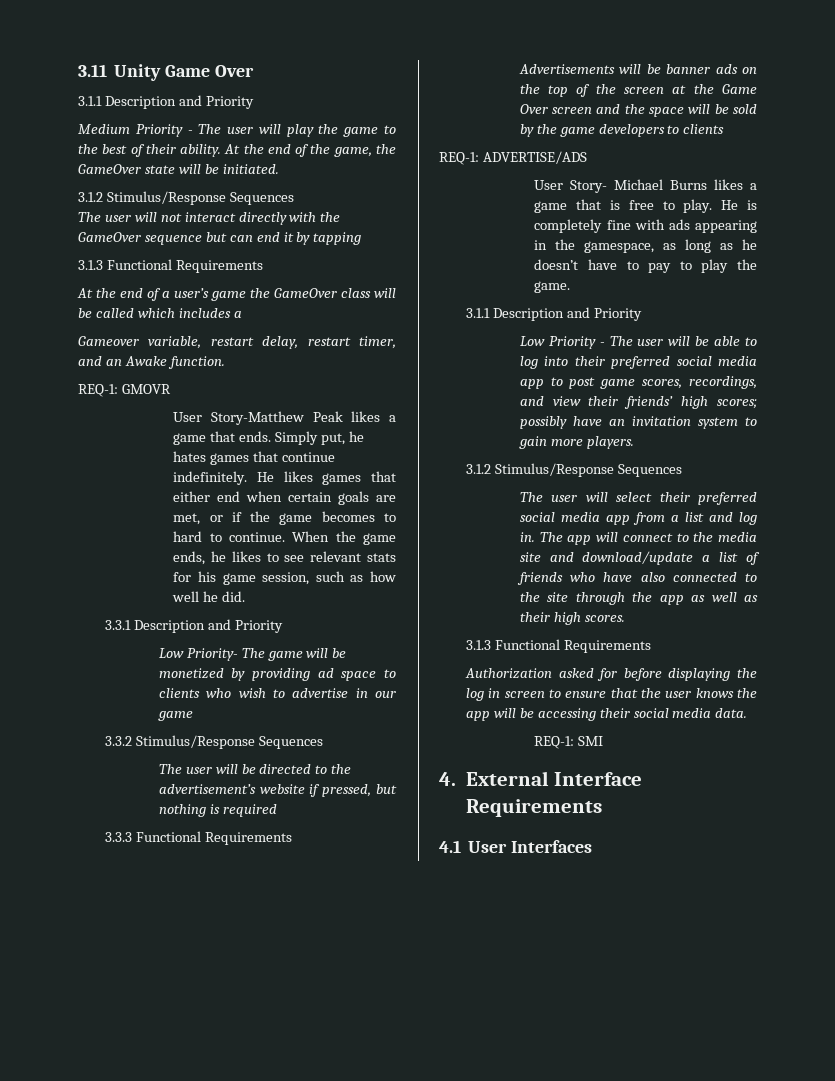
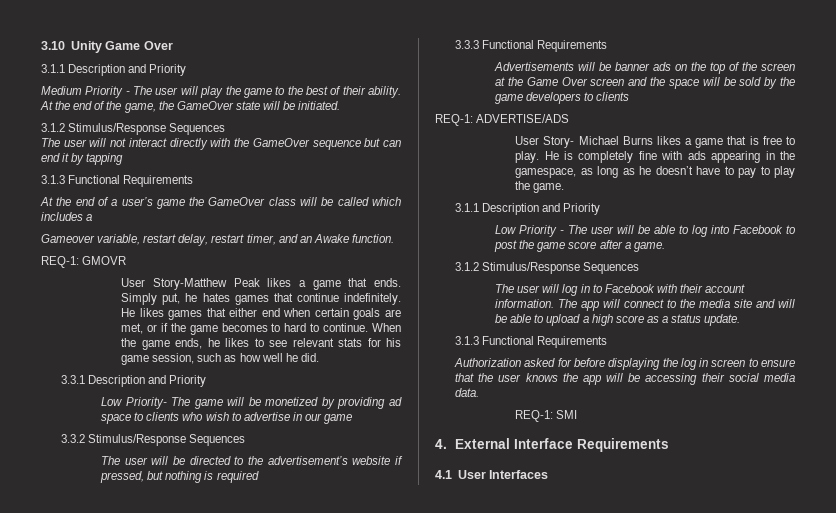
[78,64,107,77] 3.11 -> [41,41,65,50] 3.10
[574,356,757,369] [519,376,757,389] [519,396,757,409] [519,416,757,429] [518,436,634,449] [465,463,682,477] [519,492,757,505] [519,512,757,525] [519,532,535,542] their preferred social media app to post game scores, recordings, and view their friends’ high scores; possibly have an invitation system to gain more players. // 3.1.2 Stimulus/Response Sequences // The user will select their preferred social media app from a list and log in. -> [733,225,796,234] [494,240,665,252] [455,262,640,274] [495,284,746,296] [495,299,555,308] Facebook to post the game score after a game. // 3.1.2 Stimulus/Response Sequences // The user will log in to Facebook with their account information.
[582,551,760,565] [516,572,757,585] [519,592,758,605] [519,612,625,625] download/update a list of friends who have also connected to the site through the app as well as their high scores. -> [778,299,796,308] [495,314,741,326] will be able to upload a high score as a status update.

